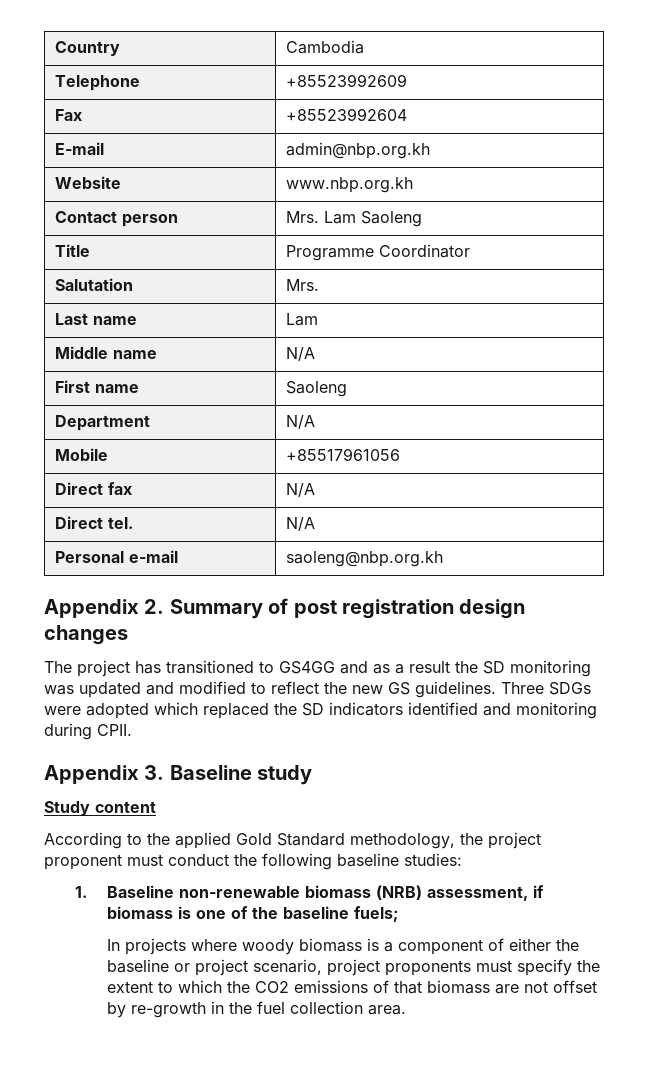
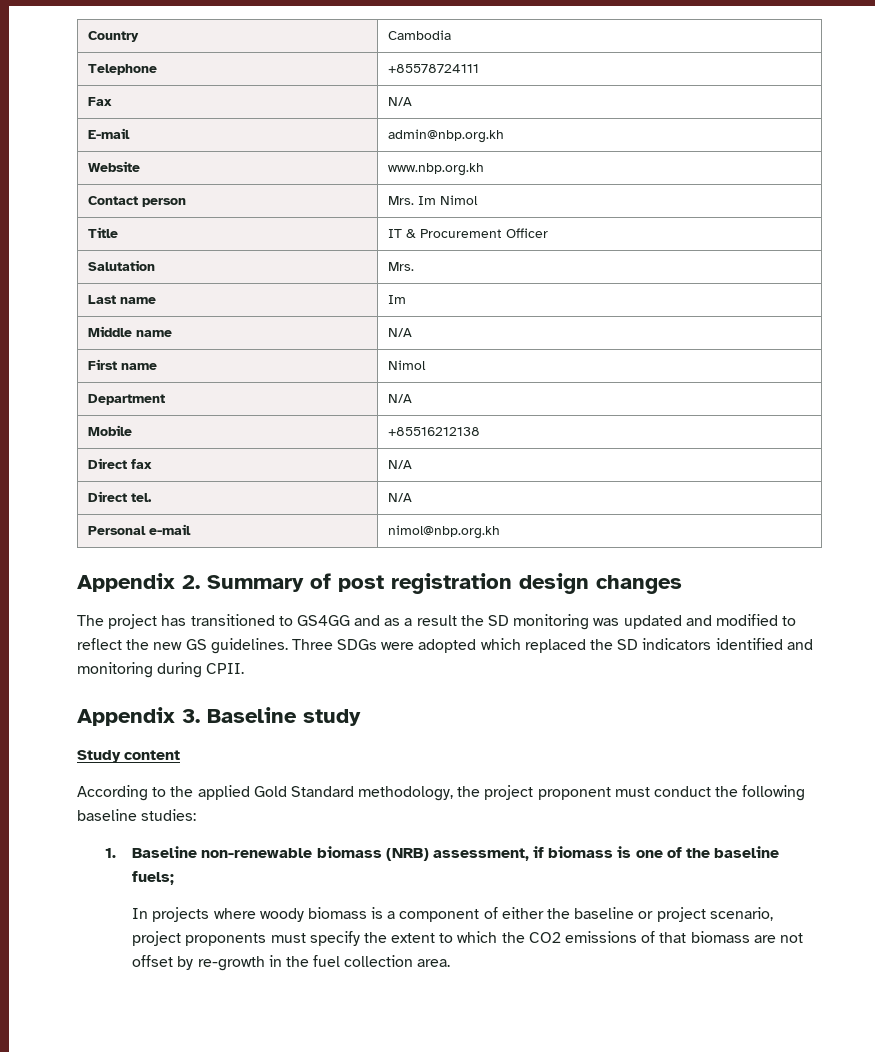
[286,74,408,87] +85523992609 -> [387,64,479,73] +85578724111
[286,108,408,121] +85523992604 -> [387,97,412,106] N/A
[324,211,423,227] Lam Saoleng -> [417,195,478,205] Im Nimol
[286,244,471,261] Programme Coordinator -> [387,228,548,238] IT & Procurement Officer
[286,313,319,326] Lam -> [387,295,406,304] Im
[286,381,348,397] Saoleng -> [387,360,426,370] Nimol
[286,448,401,461] +85517961056 -> [387,427,480,436] +85516212138
[286,551,444,567] saoleng@nbp.org.kh -> [387,525,500,539] nimol@nbp.org.kh

